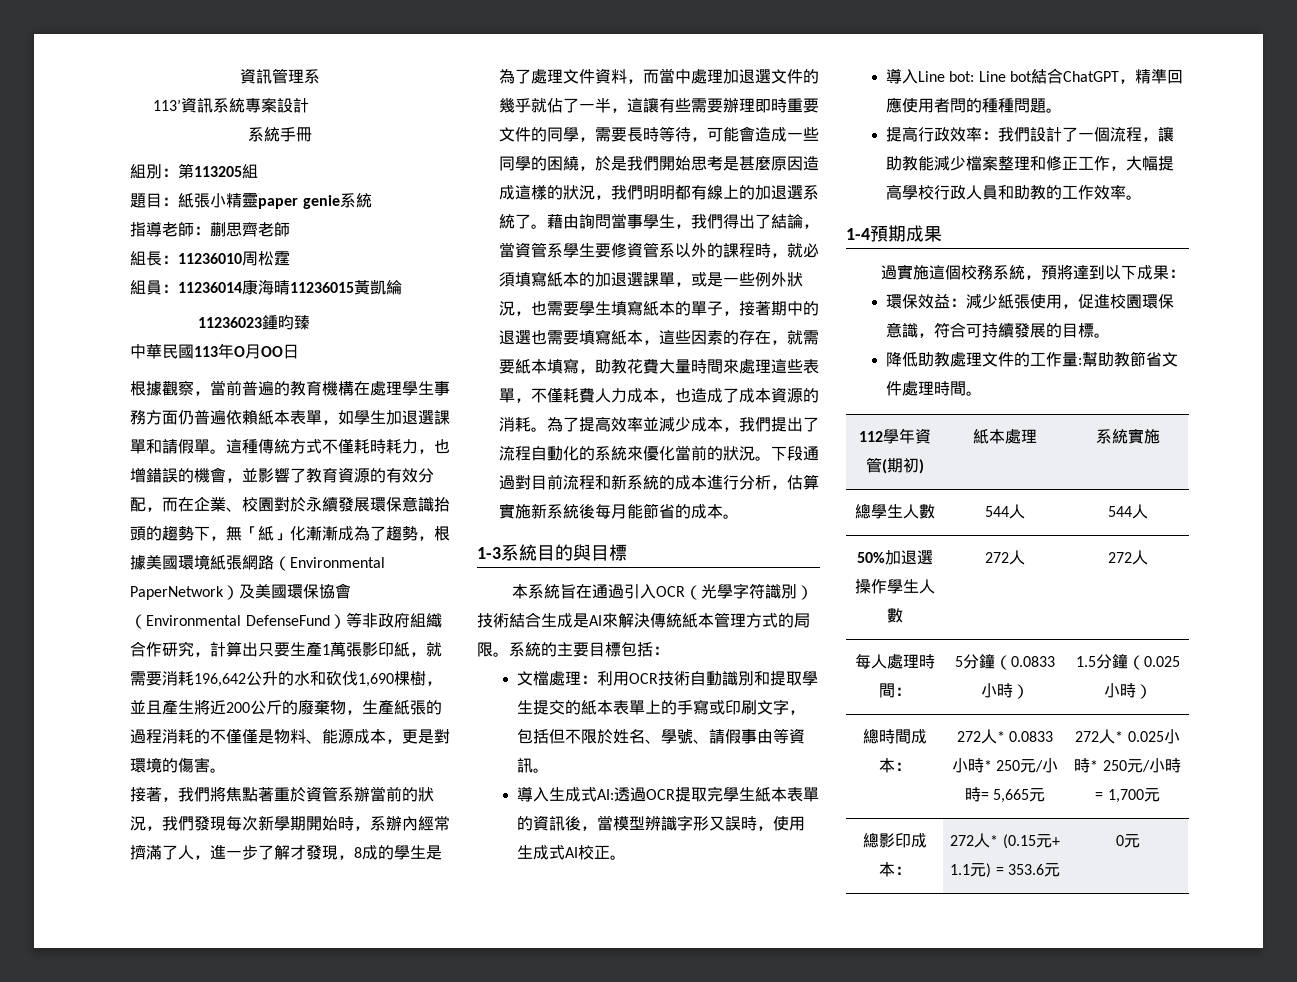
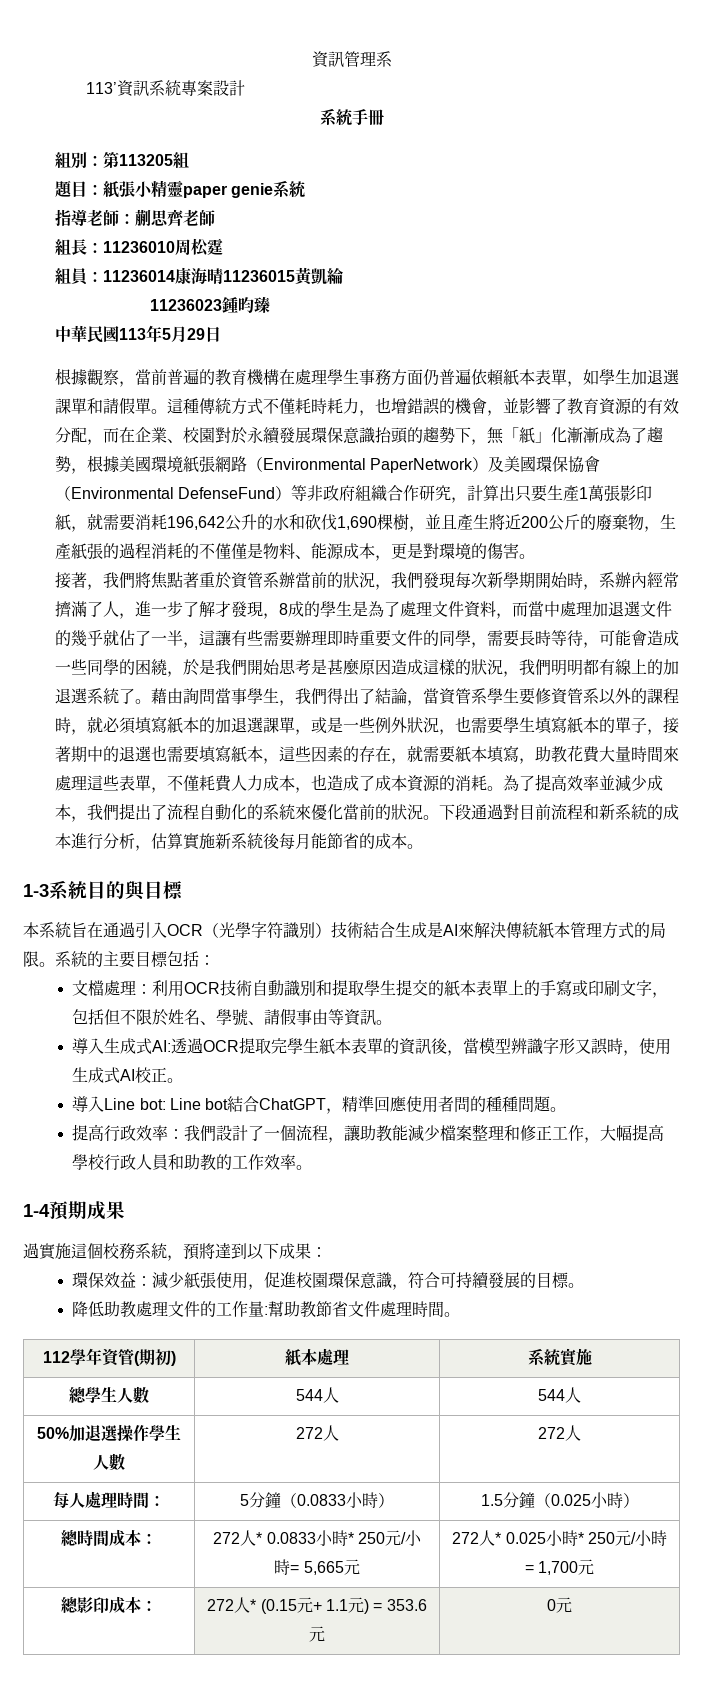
[234,344,284,359] O月OO -> [161,326,205,343] 5月29

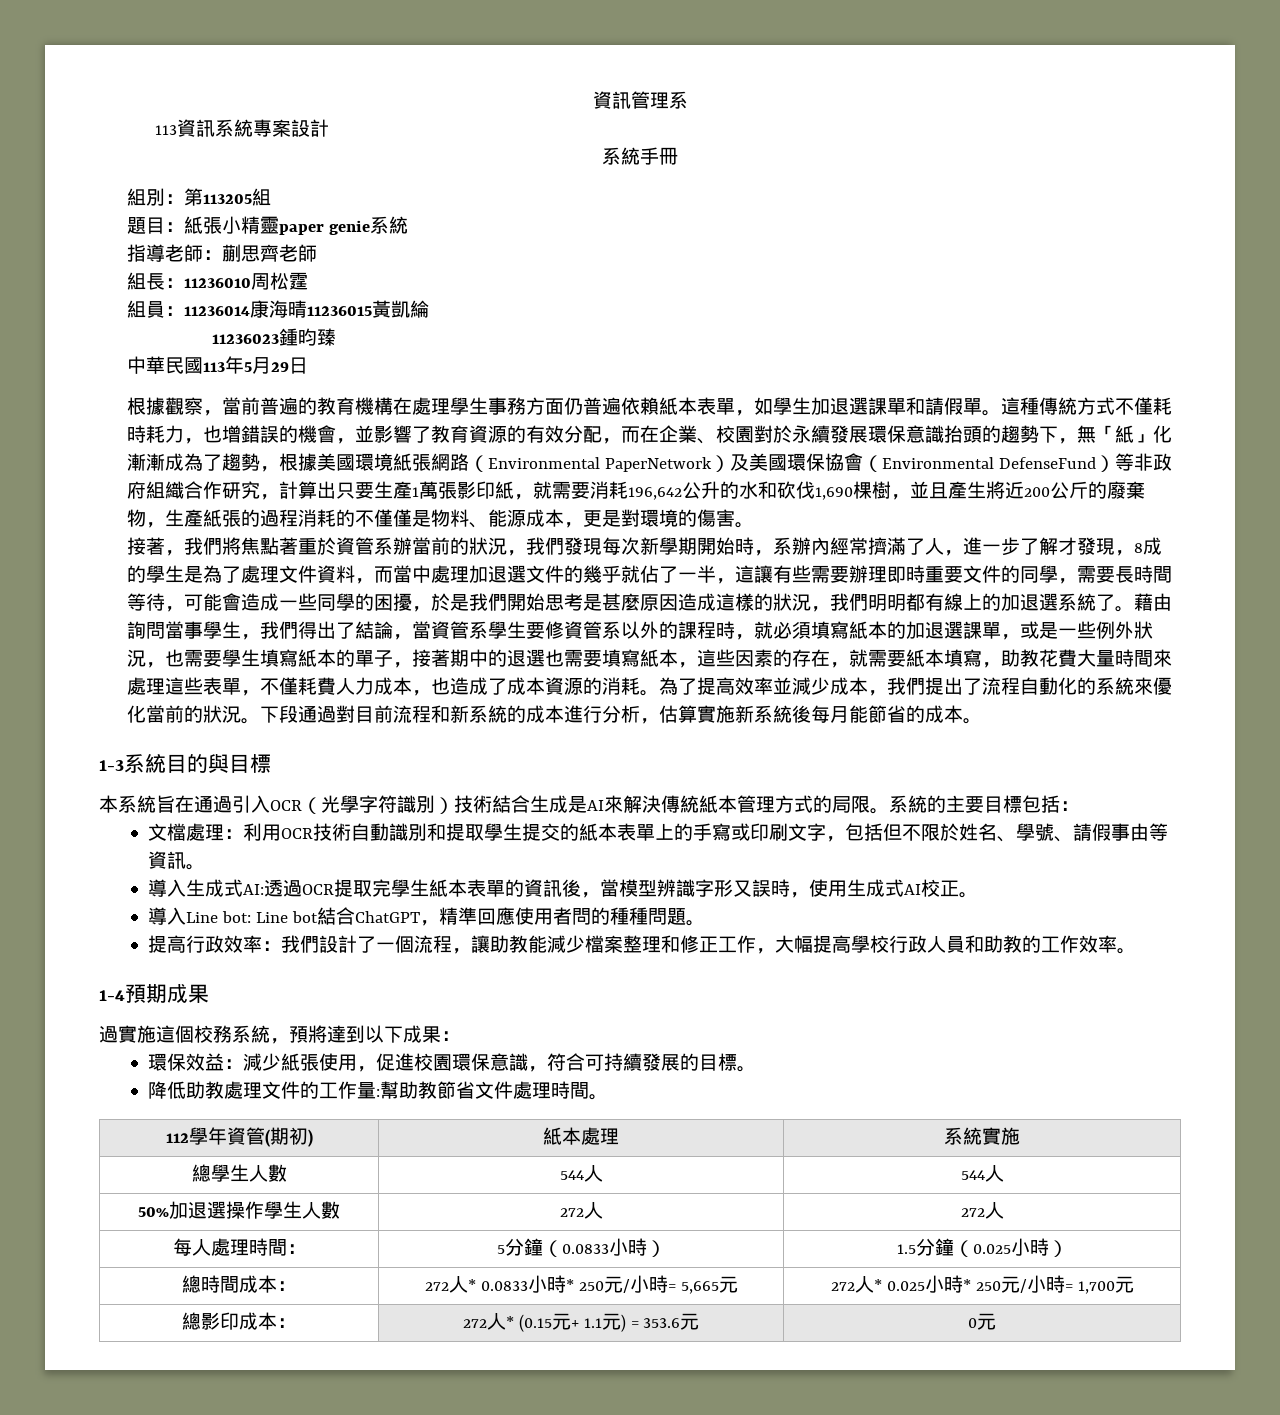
[86,82,118,94] 113’ -> [155,125,178,135] 113
(551, 638) none -> [1153,566,1173,583] 間
[150,659,167,675] 繞 -> [393,593,413,611] 擾

